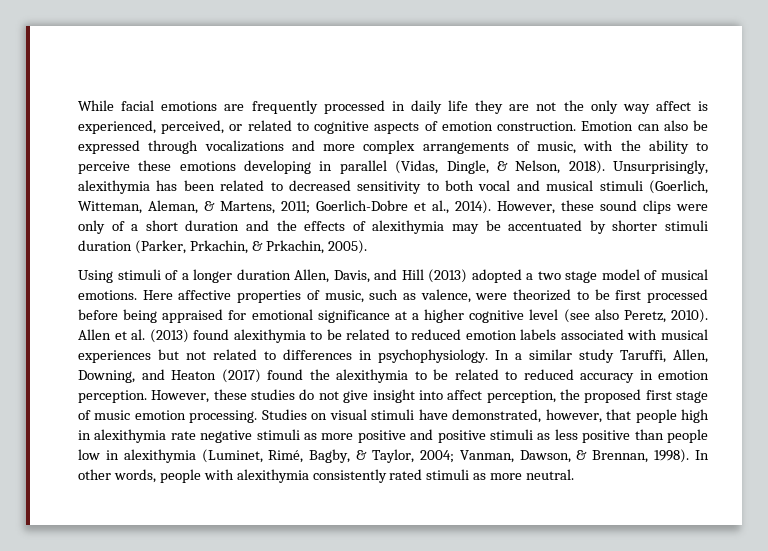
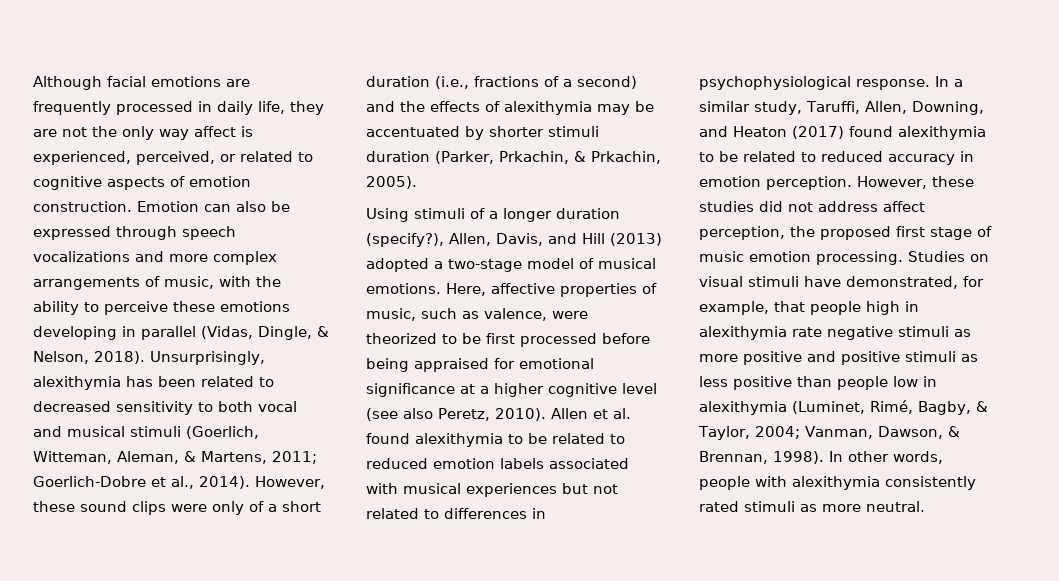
[78,100,114,111] While -> [33,76,102,90] Although
[448,100,468,111] life -> [258,101,285,114] life,
(199, 147) none -> [182,226,236,240] speech
(240, 225) none -> [435,76,637,89] (i.e., fractions of a second)
(291, 274) none -> [366,233,444,247] (specify?),
[537,271,598,283] two stage -> [448,259,522,272] two-stage
[142,290,173,300] Here -> [446,283,486,296] Here,
[149,329,189,343] (2013) -> (631, 413) none
[378,349,488,363] psychophysiology. -> [699,76,930,90] psychophysiological response.
[579,349,614,363] study -> [754,101,802,115] study,
[309,369,330,380] the -> (893, 131) none
[299,389,443,403] do not give insight into -> [759,201,878,212] did not address
[545,409,602,423] however, -> [963,276,984,287] [699,301,769,315] for example,

